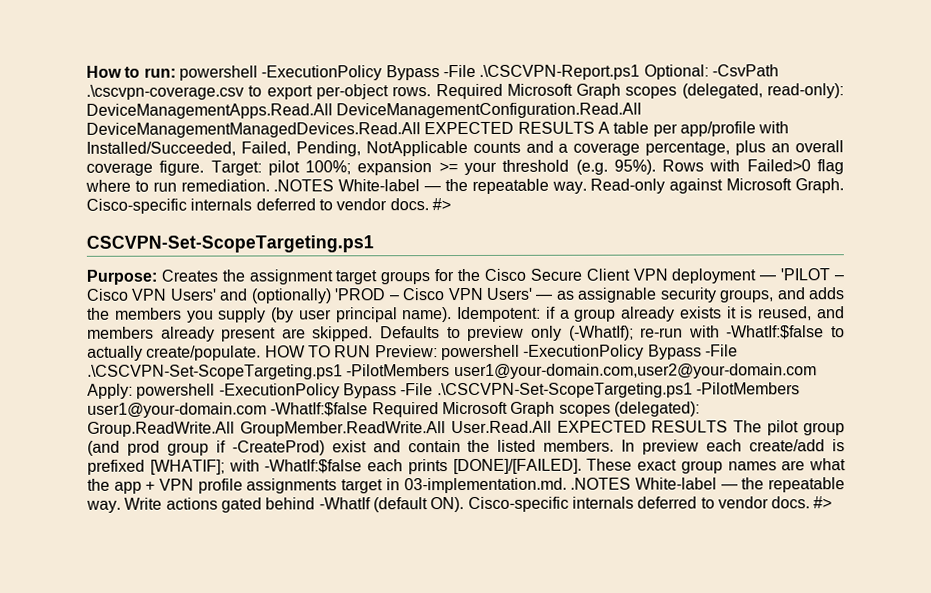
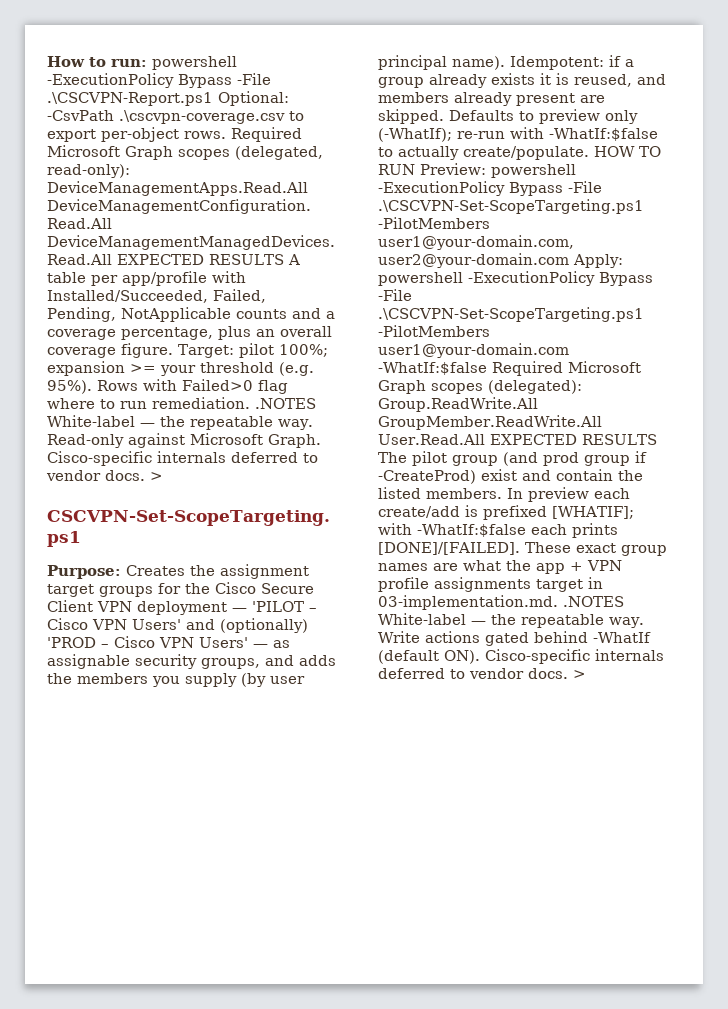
[431,198,451,211] #> -> [150,472,163,481] >
[813,496,833,509] #> -> [573,670,586,679] >

